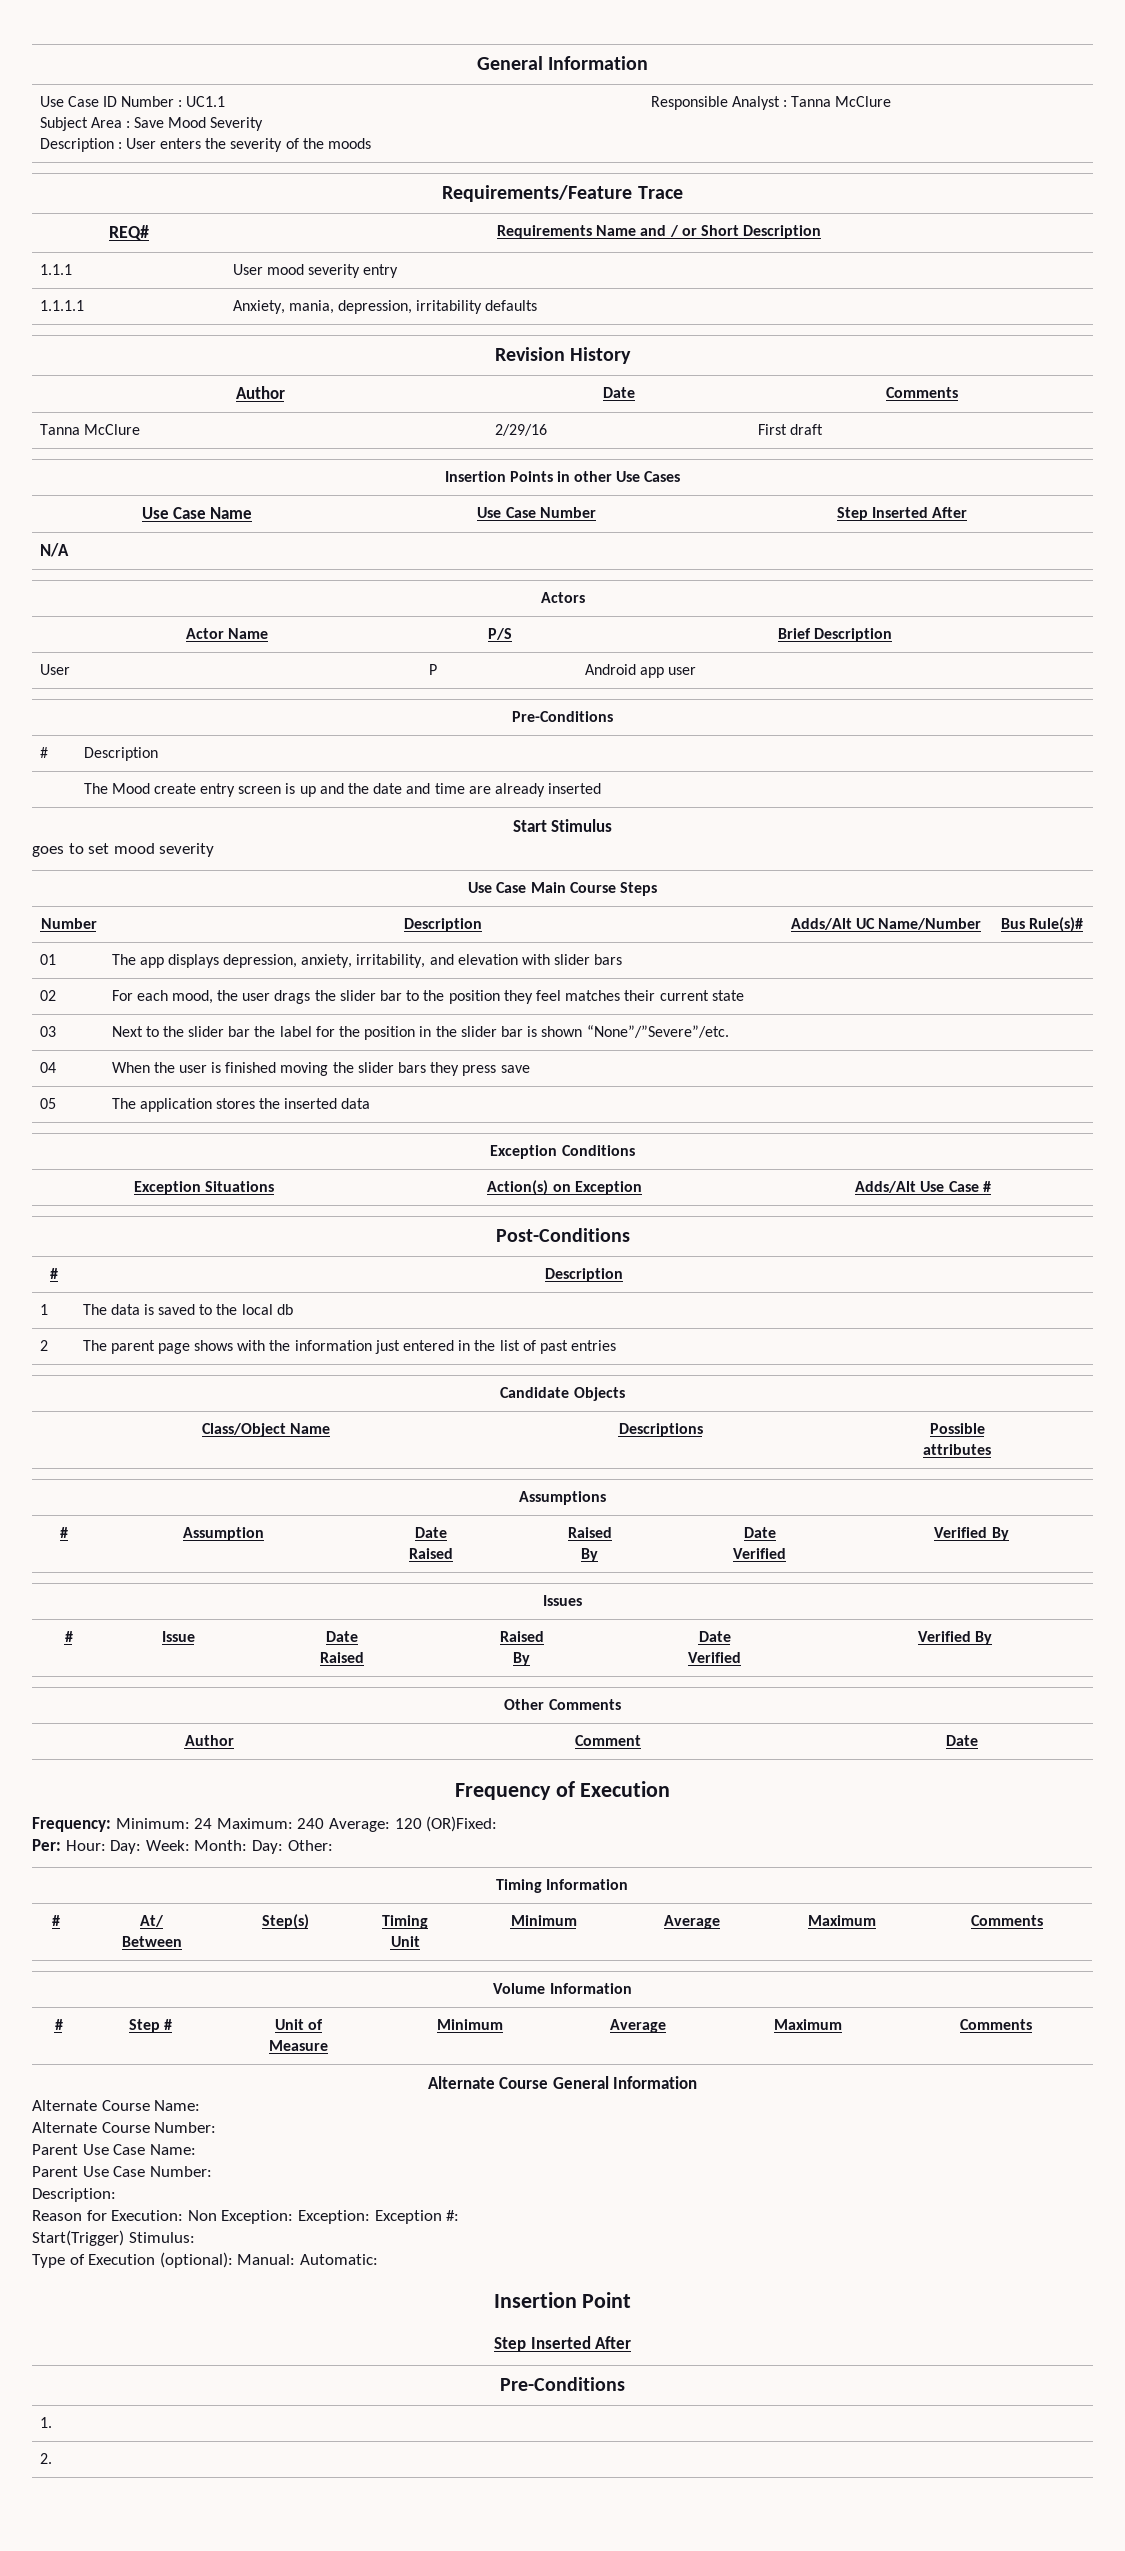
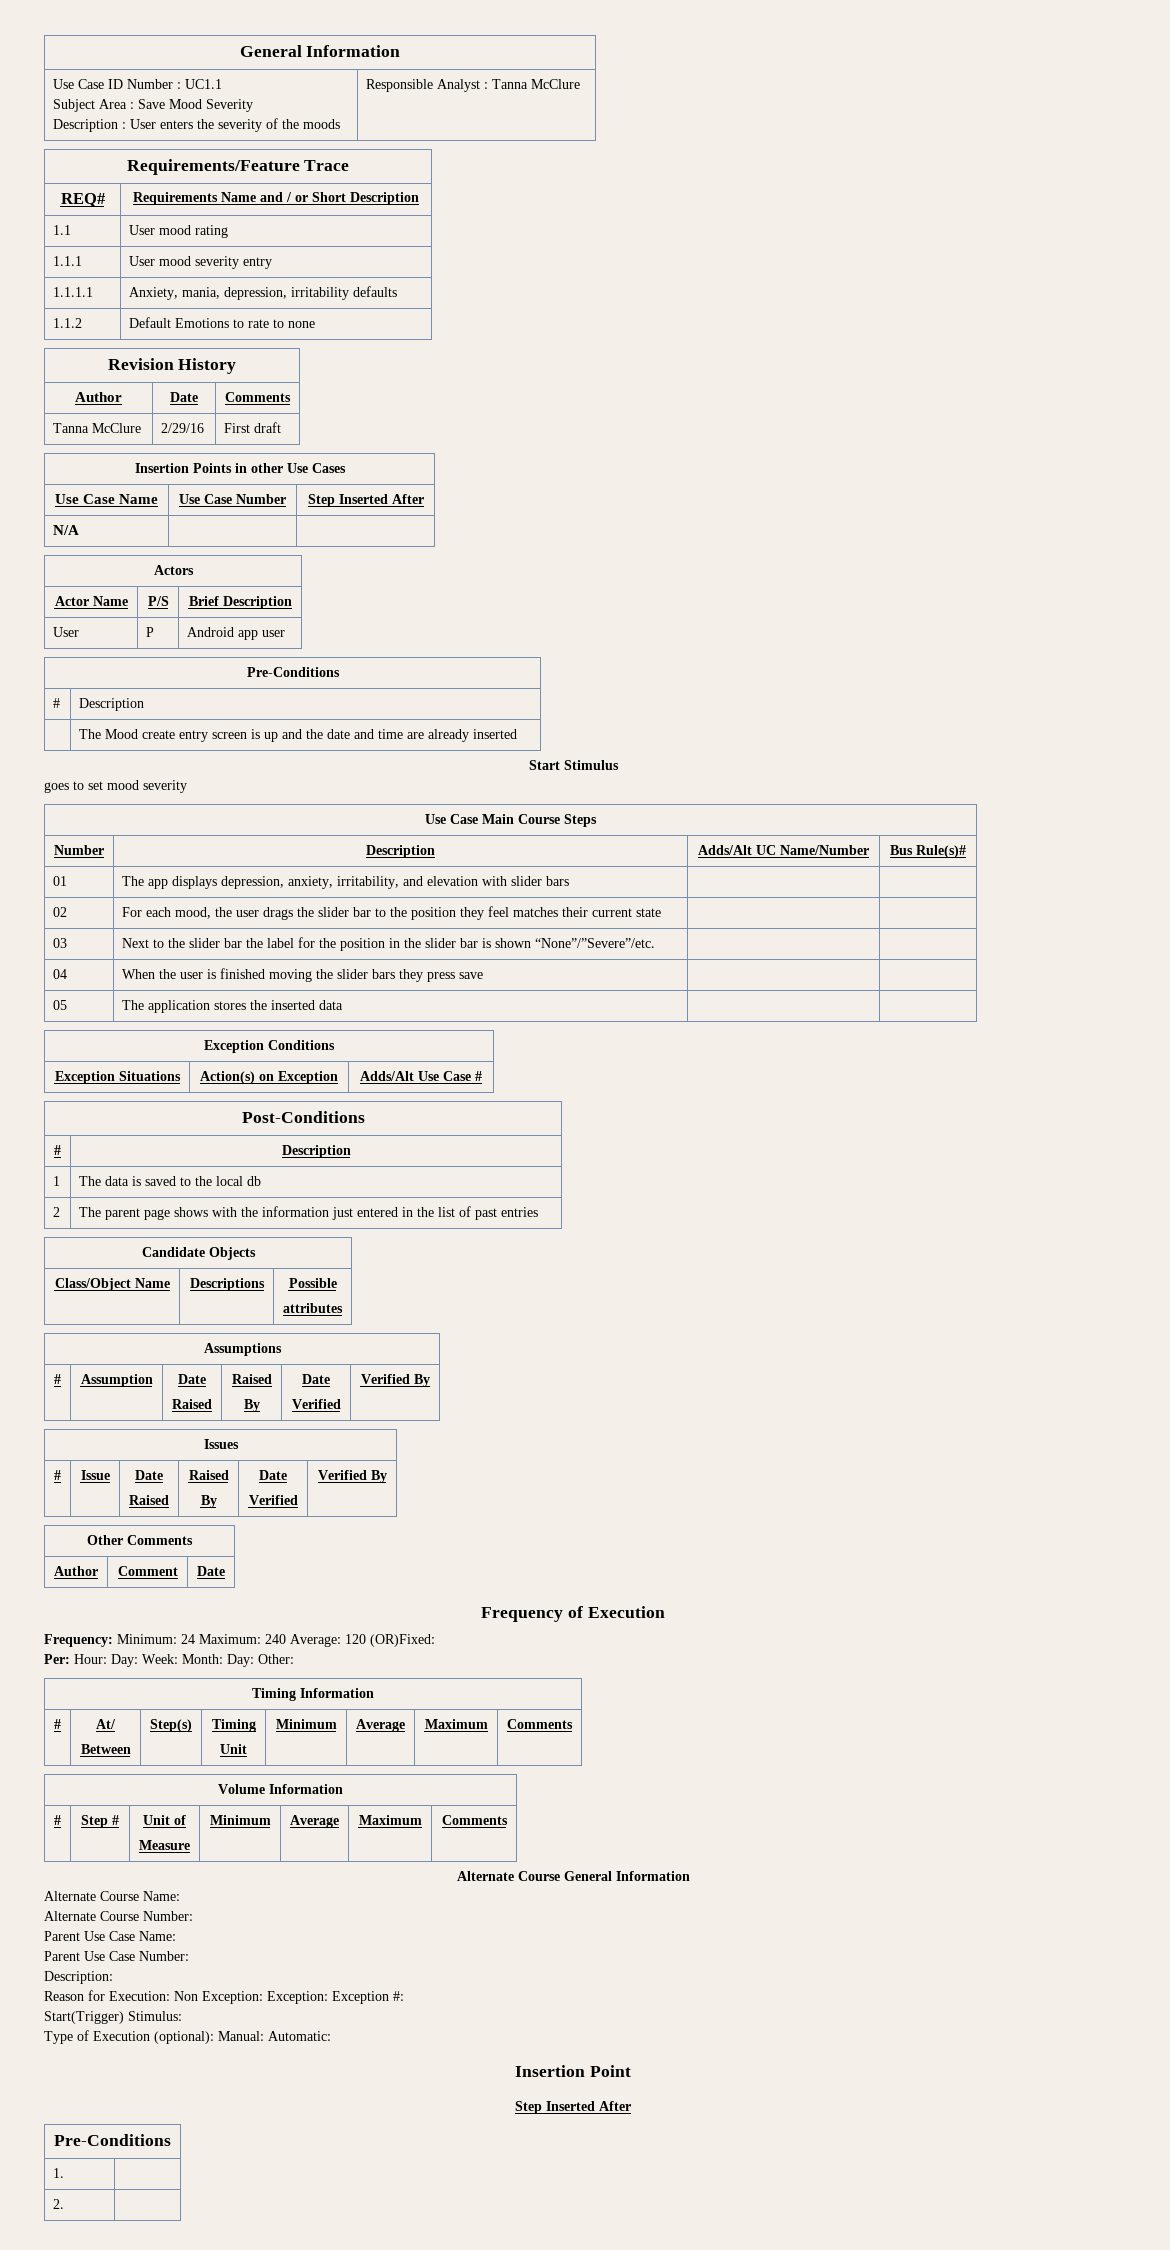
(822, 232) none -> [53,225,72,235] [129,225,229,238] // 1.1 | User mood rating
(538, 305) none -> [53,318,83,328] [129,317,316,328] // 1.1.2 | Default Emotions to rate to none

